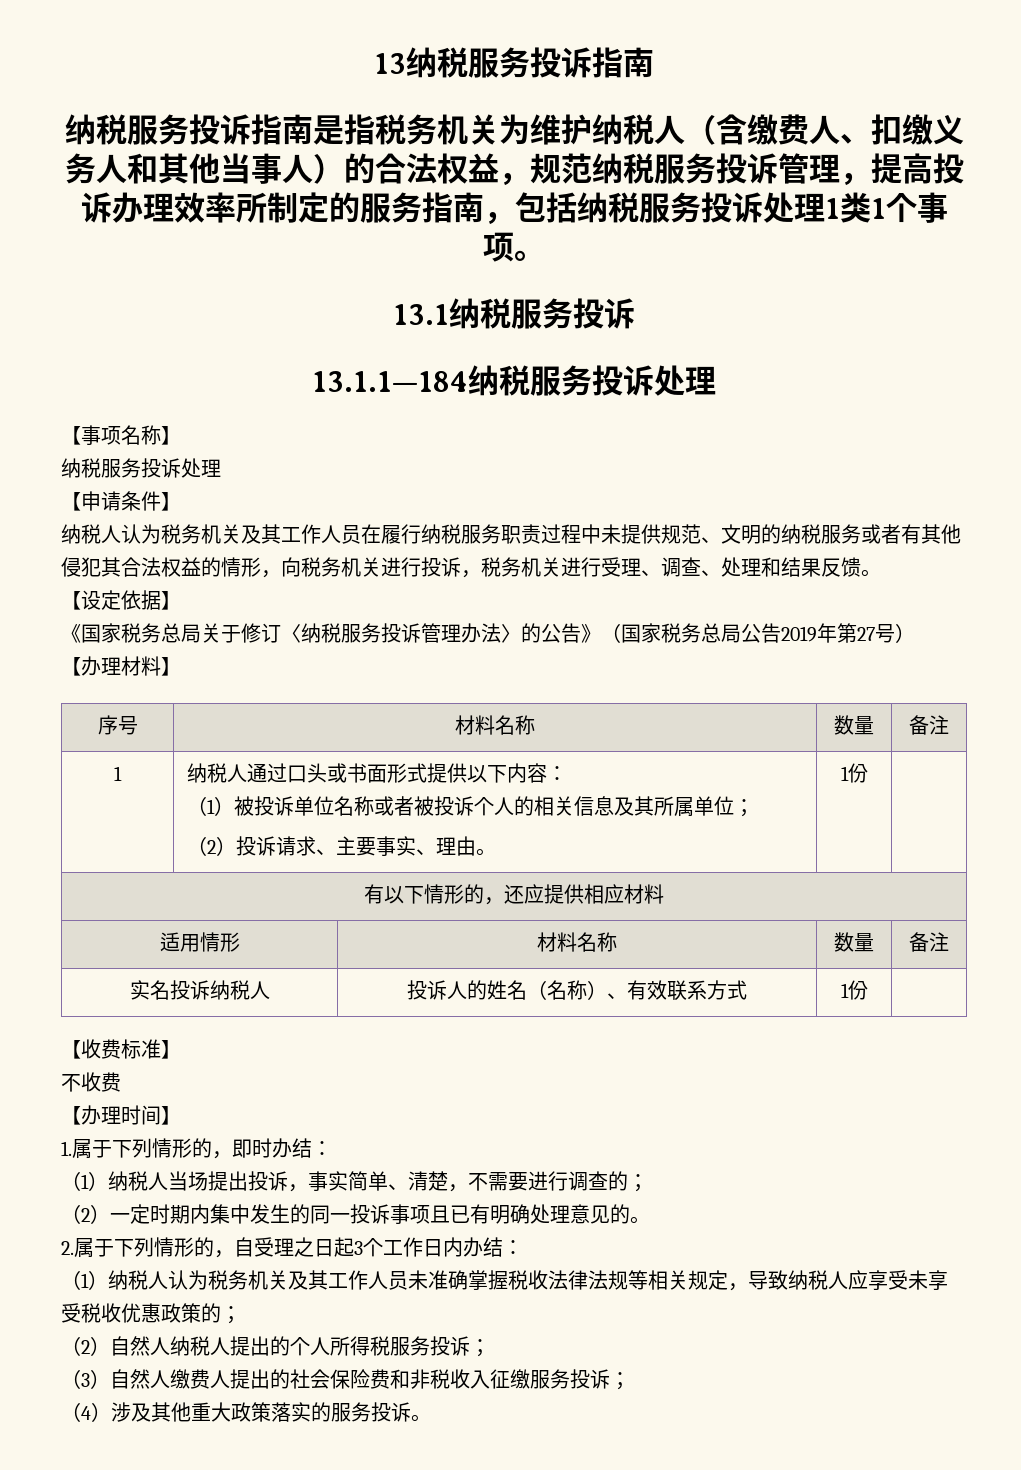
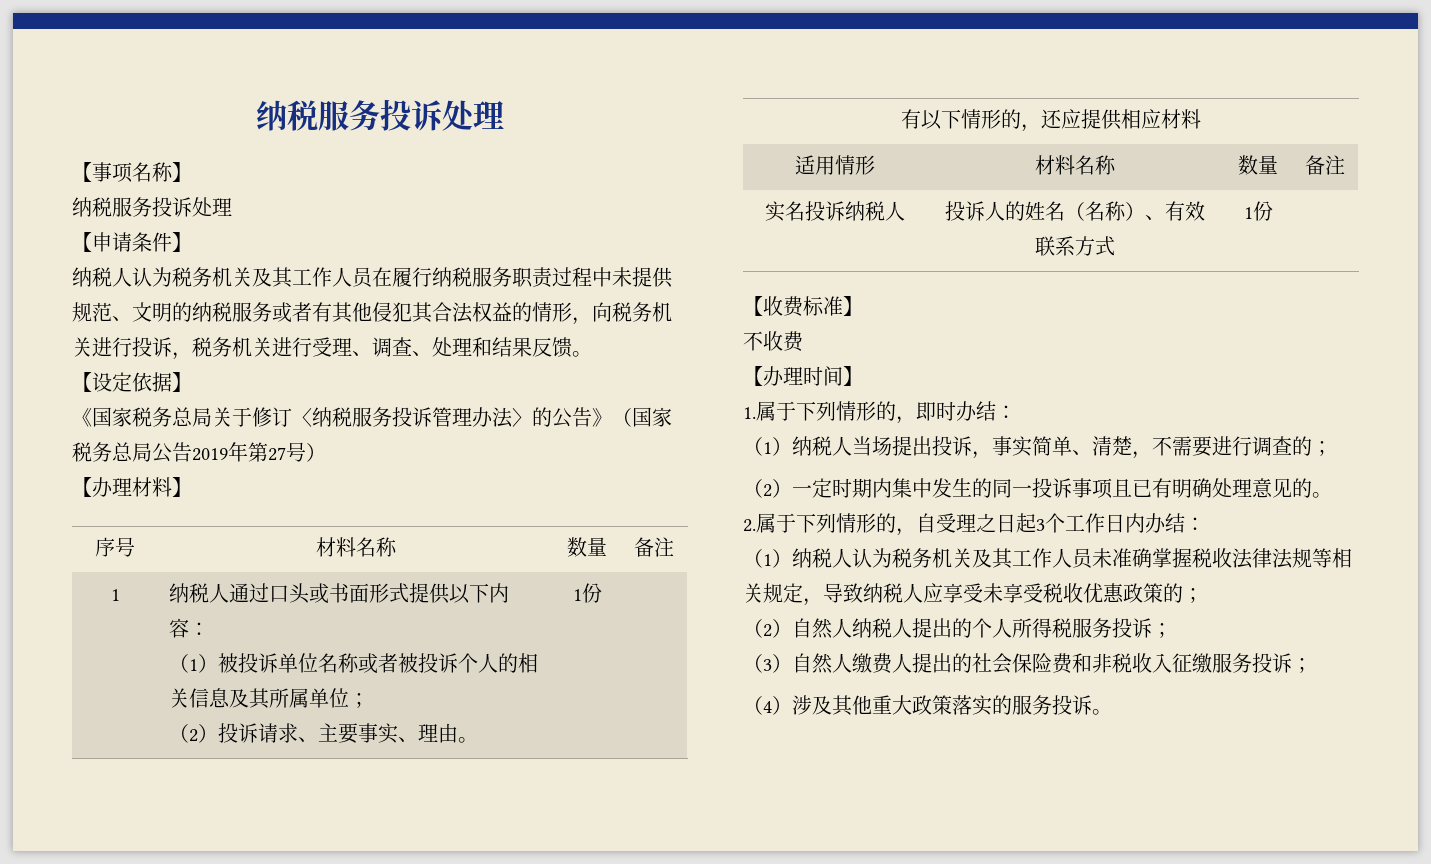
[374,47,654,78] [64,114,964,145] [64,153,964,186] [80,192,948,225] [483,232,545,262] [393,298,635,329] [312,371,468,392] 13纳税服务投诉指南 // 纳税服务投诉指南是指税务机关为维护纳税人（含缴费人、扣缴义务人和其他当事人）的合法权益，规范纳税服务投诉管理，提高投诉办理效率所制定的服务指南，包括纳税服务投诉处理1类1个事项。 // 13.1纳税服务投诉 // 13.1.1—184 -> (256, 115) none

